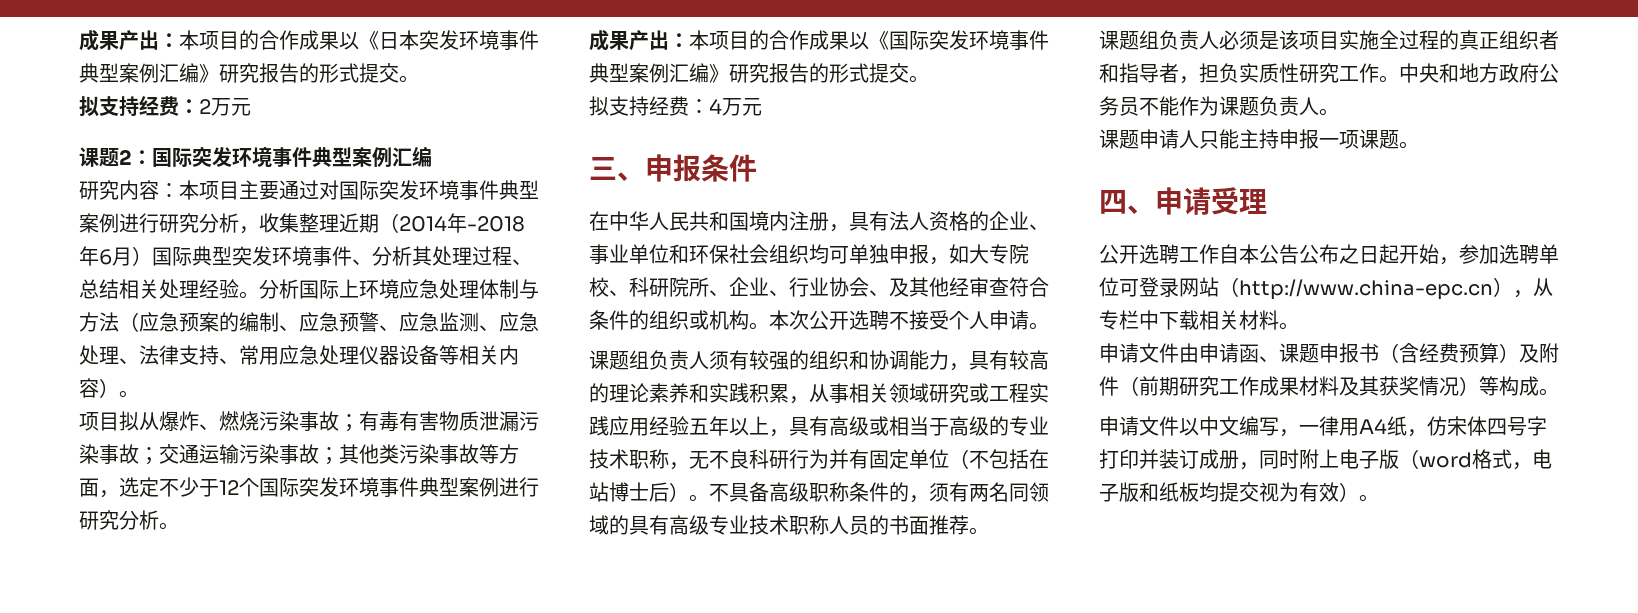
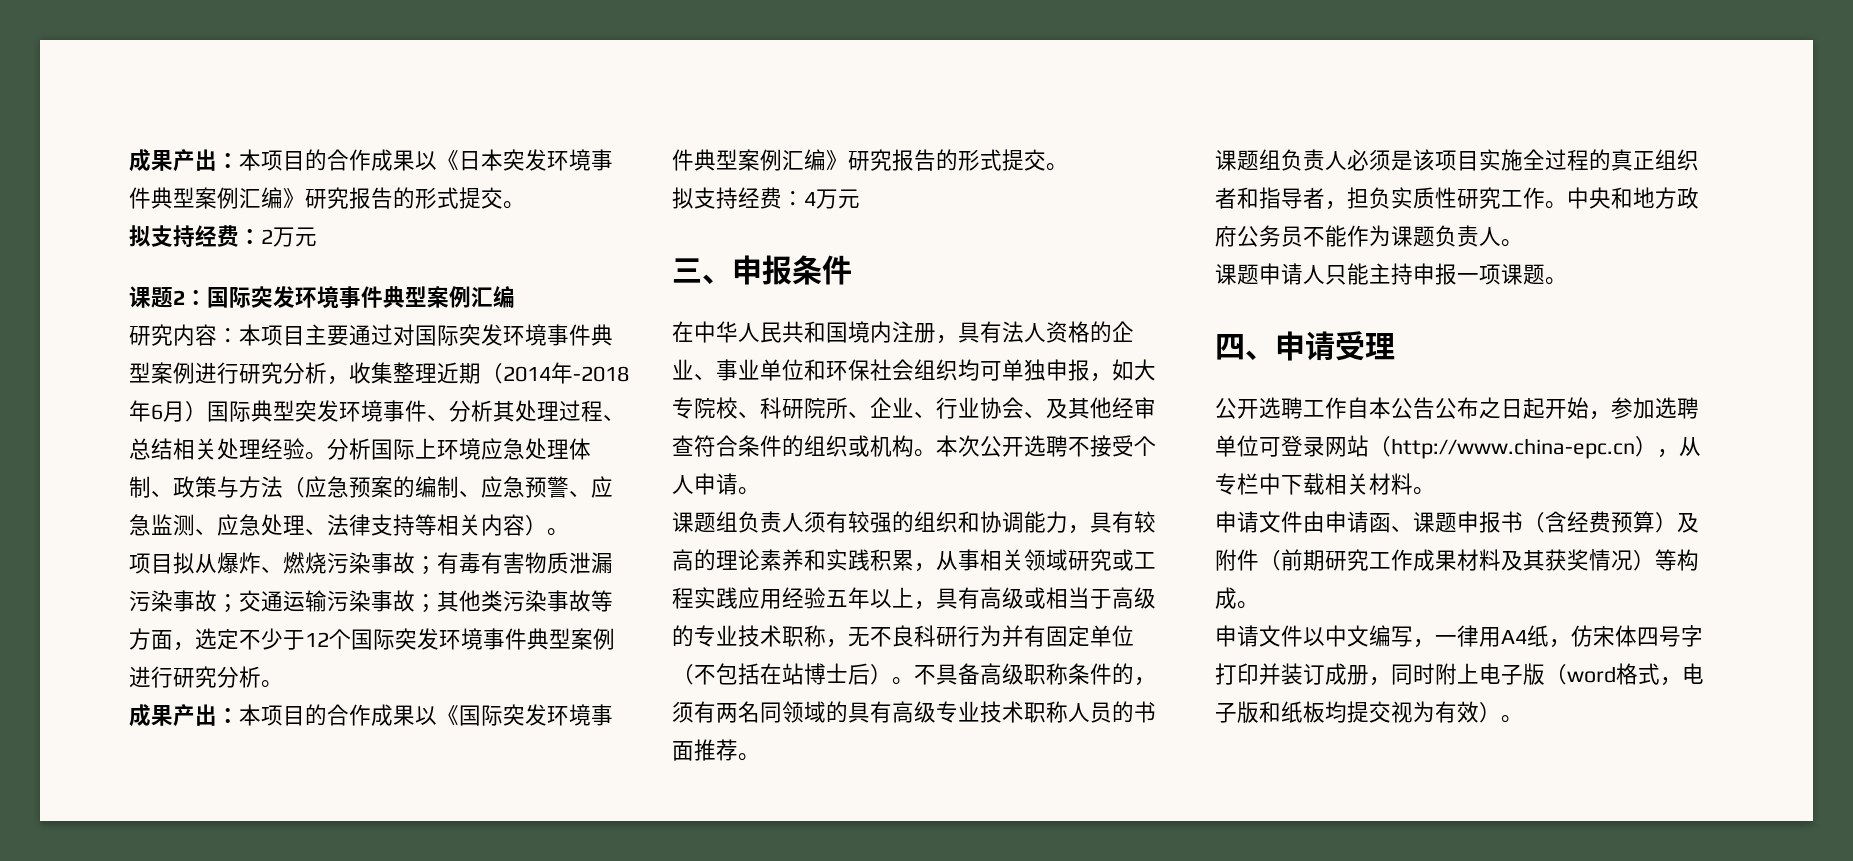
(519, 289) none -> [151,476,217,498] 、政策
[219,345,439,365] 、常用应急处理仪器设备 -> (415, 525) none

